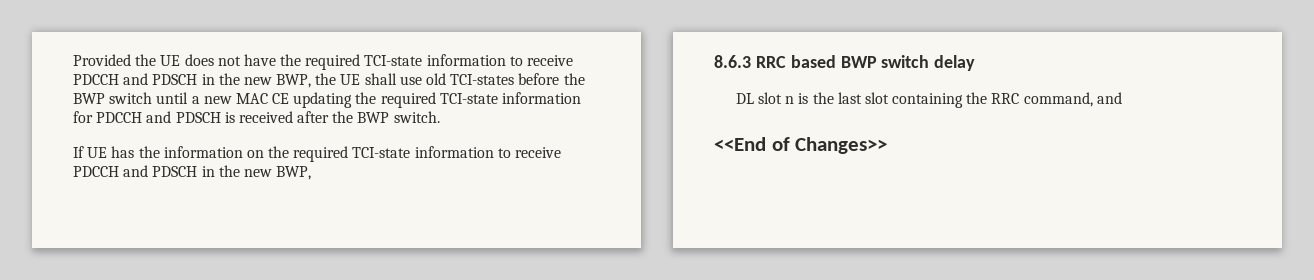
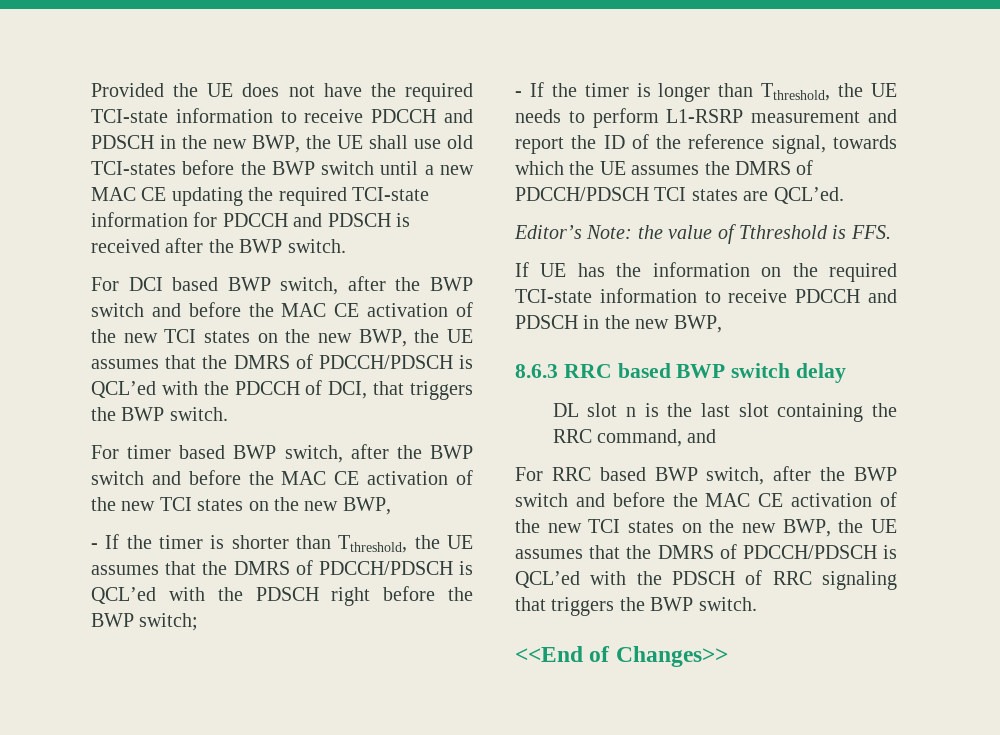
(440, 117) none -> [91,276,473,295] [91,302,473,317] [91,329,474,347] [91,354,473,369] [91,380,473,400] [91,407,228,421] [91,444,474,463] [91,470,473,485] [91,497,391,515] [91,534,473,553] [91,560,473,575] [91,586,473,606] [91,613,199,631] [515,82,897,102] [515,108,897,128] [515,134,897,154] [515,160,814,175] [515,187,844,204] [514,224,891,244] // For DCI based BWP switch, after the BWP switch and before the MAC CE activation of the new TCI states on the new BWP, the UE assumes that the DMRS of PDCCH/PDSCH is QCL’ed with the PDCCH of DCI, that triggers the BWP switch. // For timer based BWP switch, after the BWP switch and before the MAC CE activation of the new TCI states on the new BWP, // - If the timer is shorter than Tthreshold, the UE assumes that the DMRS of PDCCH/PDSCH is QCL’ed with the PDSCH right before the BWP switch; // - If the timer is longer than Tthreshold, the UE needs to perform L1-RSRP measurement and report the ID of the reference signal, towards which the UE assumes the DMRS of PDCCH/PDSCH TCI states are QCL’ed. // Editor’s Note: the value of Tthreshold is FFS.
(1122, 98) none -> [515,466,897,485] [515,492,897,507] [515,519,898,537] [515,544,897,559] [515,570,897,590] [515,597,757,616] // For RRC based BWP switch, after the BWP switch and before the MAC CE activation of the new TCI states on the new BWP, the UE assumes that the DMRS of PDCCH/PDSCH is QCL’ed with the PDSCH of RRC signaling that triggers the BWP switch.

